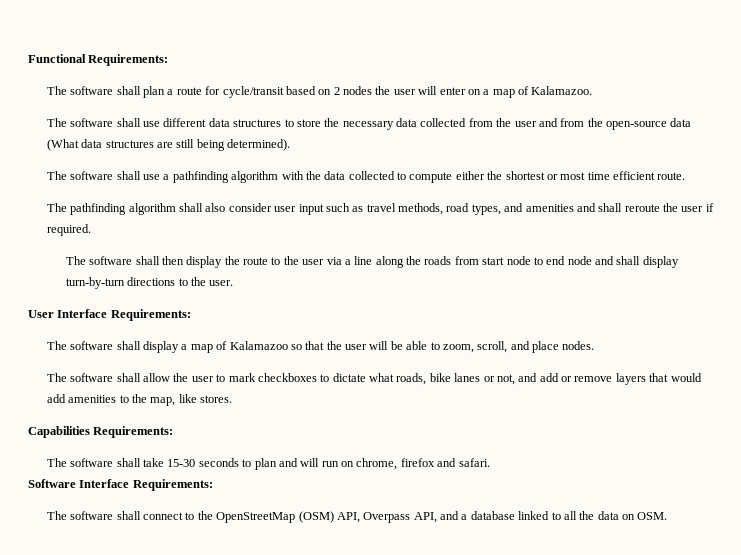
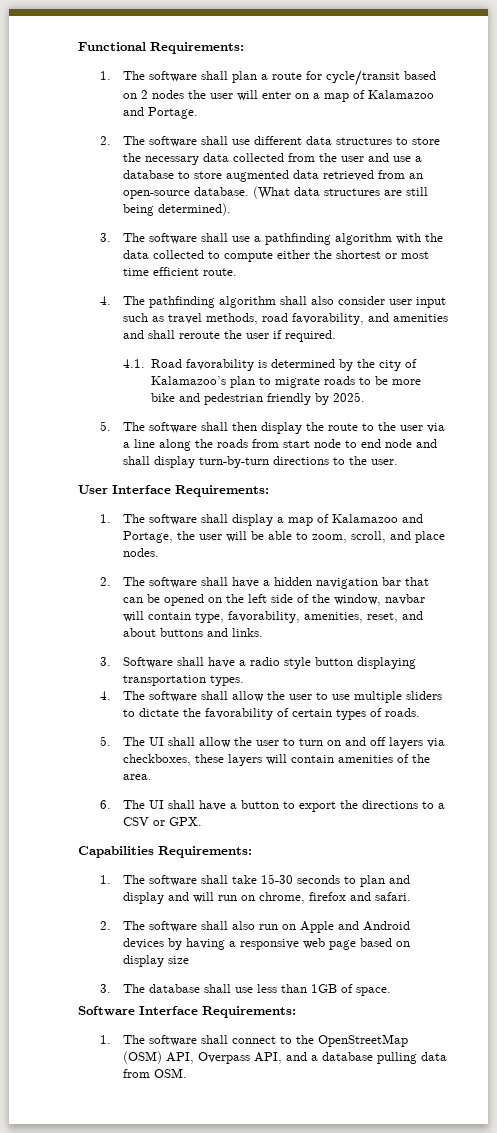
(169, 60) none -> [100,71,112,80] 1.
[531,86,593,95] Kalamazoo. // -> [367,90,434,99] [122,107,198,119] [100,136,112,145] Kalamazoo and Portage. // 2.
[560,118,692,130] from the open-source data -> [392,156,422,162] [122,170,423,182] [122,187,249,199] use a database to store augmented data retrieved from an open-source database.
(291, 145) none -> [100,233,112,242] 3.
(686, 176) none -> [100,296,112,305] 4.
[471,204,501,215] types, -> [291,313,364,325] favorability,
(91, 230) none -> [122,359,418,371] [151,376,422,388] [151,392,366,405] [100,421,112,431] 4.1. Road favorability is determined by the city of Kalamazoo’s plan to migrate roads to be more bike and pedestrian friendly by 2025. // 5.
(191, 315) none -> [100,514,112,523] 1.
[290,341,325,350] so that -> [401,514,423,523] [122,531,173,543] and Portage,
(595, 345) none -> [100,577,429,589] [122,594,425,606] [122,611,423,623] [122,628,263,637] [100,657,416,669] [122,675,244,686] [100,691,112,700] 2. The software shall have a hidden navigation bar that can be opened on the left side of the window, navbar will contain type, favorability, amenities, reset, and about buttons and links. // 3. Software shall have a radio style button displaying transportation types. // 4.
[228,373,702,385] [46,394,233,406] mark checkboxes to dictate what roads, bike lanes or not, and add or remove layers that would add amenities to the map, like stores. -> [331,691,442,703] [122,708,420,720] [100,736,445,749] [122,754,430,766] [122,774,152,780] [100,800,445,812] [122,817,202,826] use multiple sliders to dictate the favorability of certain types of roads. // 5. The UI shall allow the user to turn on and off layers via checkboxes, these layers will contain amenities of the area. // 6. The UI shall have a button to export the directions to a CSV or GPX.
(174, 432) none -> [100,875,112,884] 1.
(298, 462) none -> [122,892,189,904] display and
(490, 462) none -> [100,921,410,933] [122,938,410,950] [122,955,189,967] [100,984,391,996] // 2. The software shall also run on Apple and Android devices by having a responsive web page based on display size // 3. The database shall use less than 1GB of space.
(213, 485) none -> [100,1035,112,1044] 1.
[518,511,636,520] linked to all the data on -> [376,1052,447,1064] [122,1069,150,1078] pulling data from

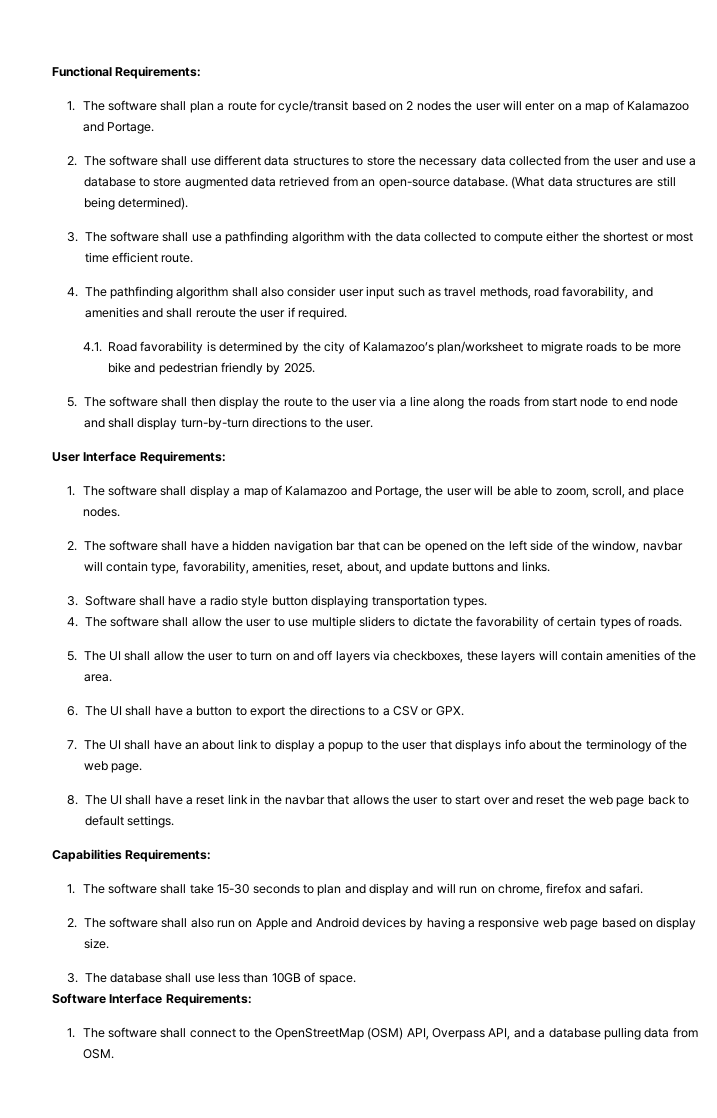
[230,376,256,388] plan -> [437,341,524,354] plan/worksheet
[401,611,423,620] [122,628,156,637] and about -> [346,562,449,574] about, and update
(202, 821) none -> [67,739,688,752] [83,761,142,773] [67,794,690,807] [84,815,174,828] // 7. The UI shall have an about link to display a popup to the user that displays info about the terminology of the web page. // 8. The UI shall have a reset link in the navbar that allows the user to start over and reset the web page back to default settings.
[167,956,189,964] size -> [83,938,109,949] size.
[310,984,337,993] 1GB -> [271,973,301,983] 10GB

